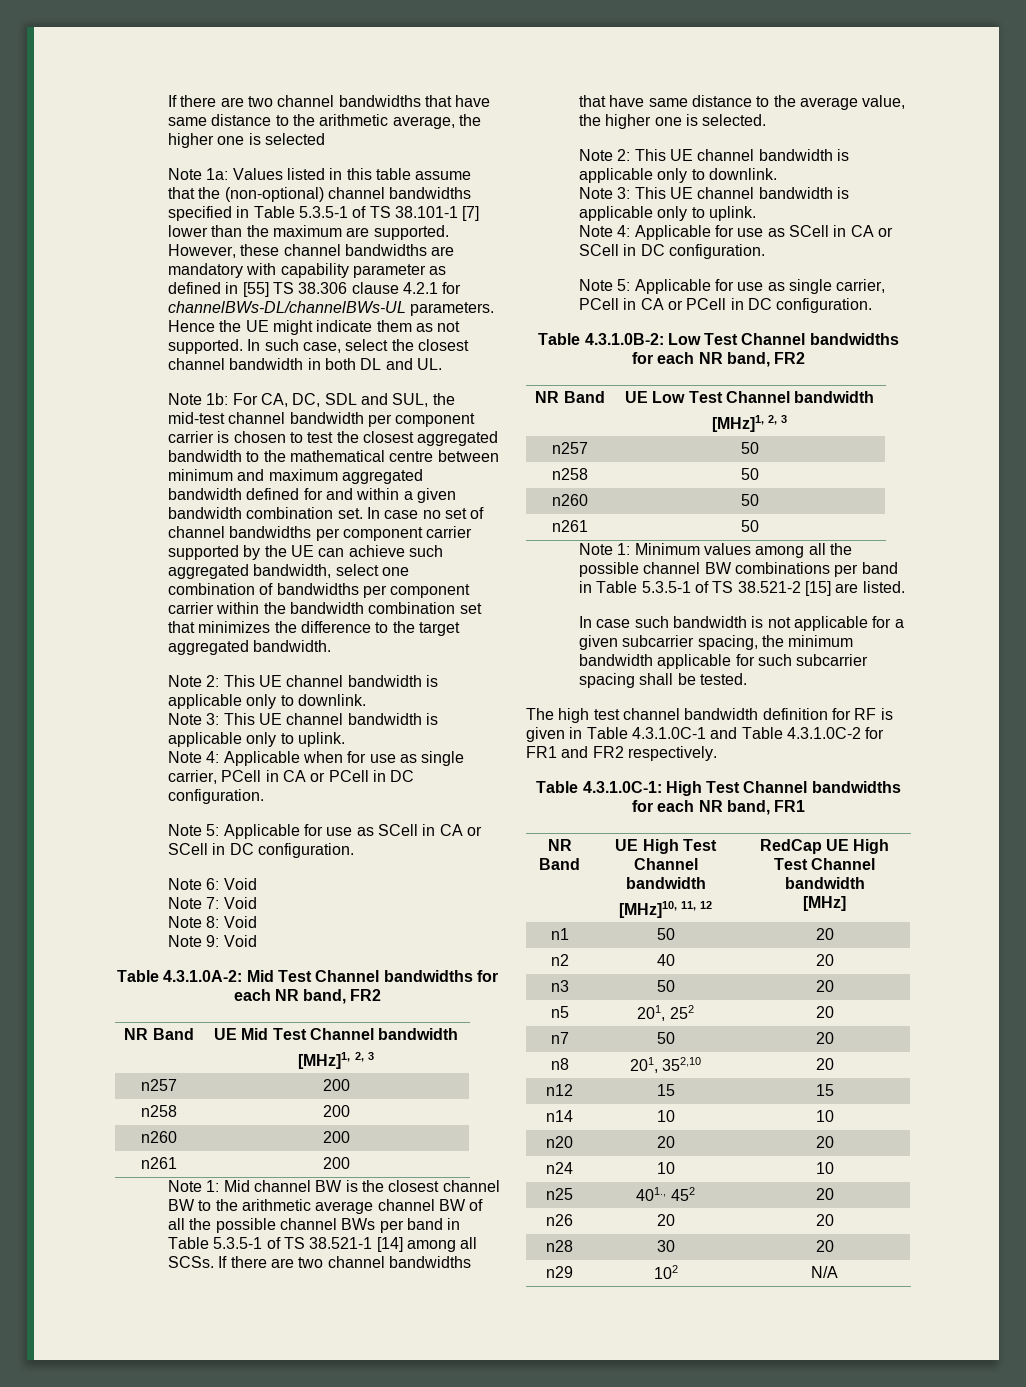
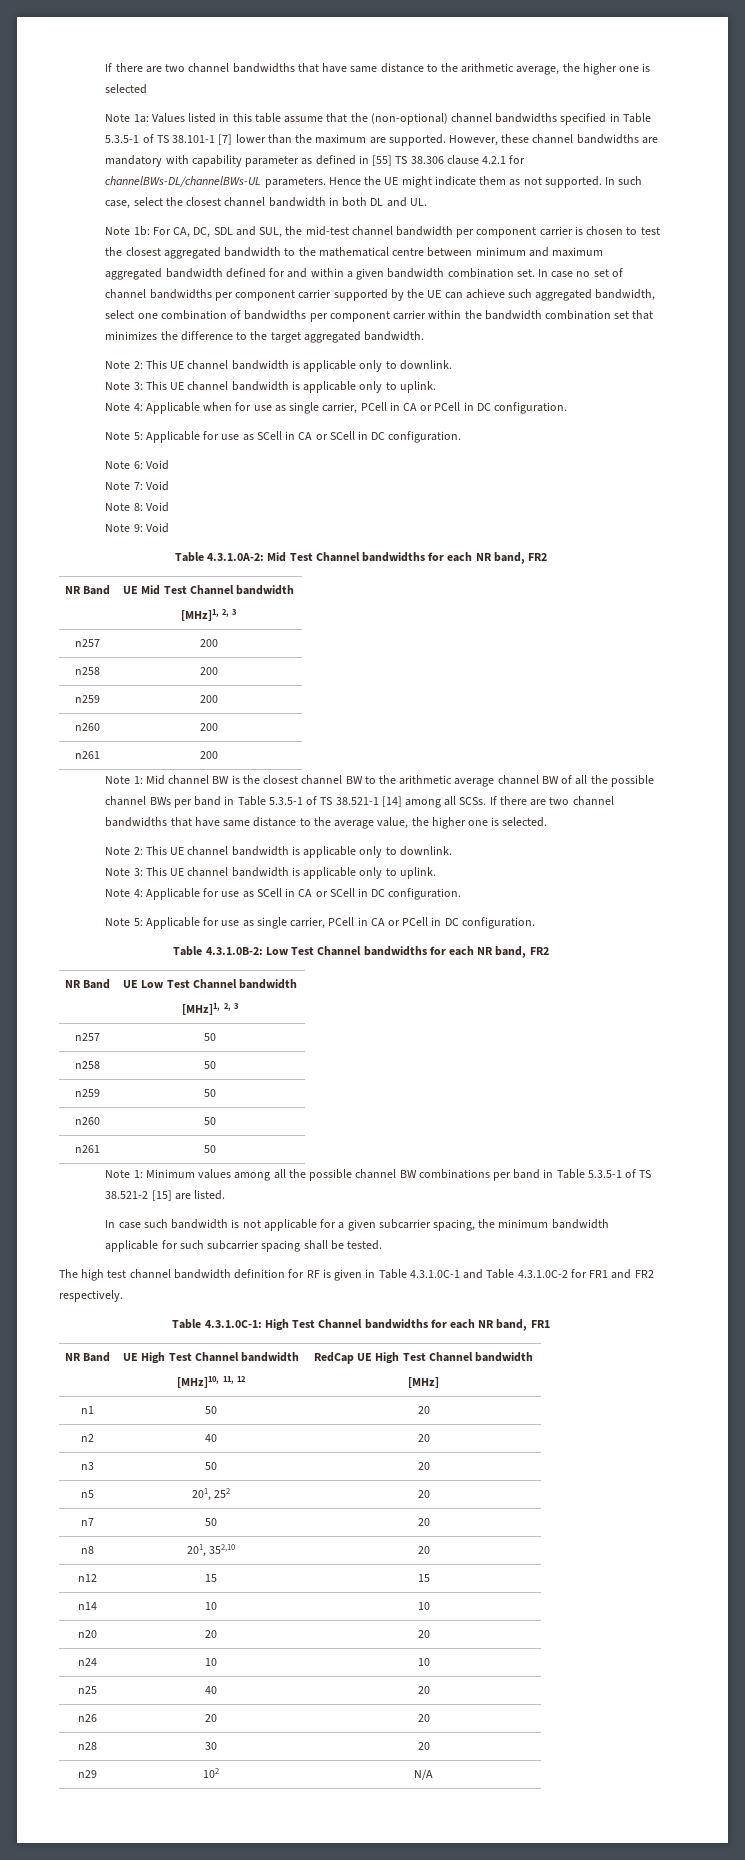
(350, 1111) none -> [75,695,100,703] [199,695,218,703] // n259 | 200
(759, 474) none -> [75,1089,100,1097] [203,1089,216,1097] // n259 | 50
[636,1187,695,1201] 401., 452 -> [204,1686,217,1694] 40

